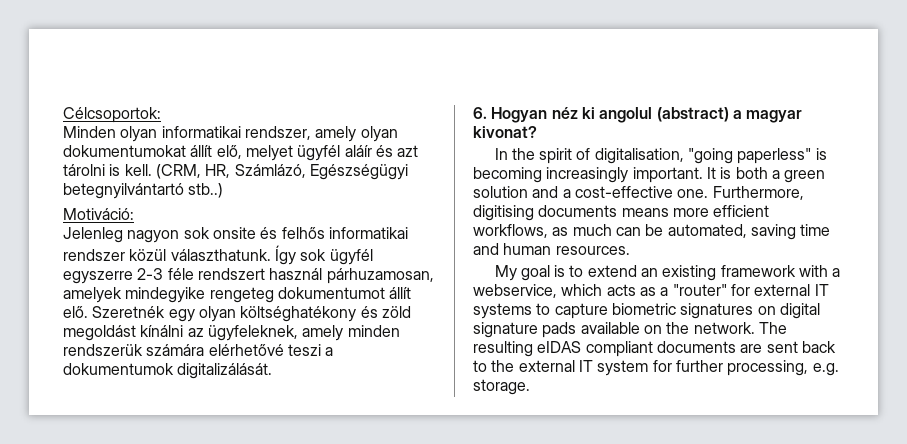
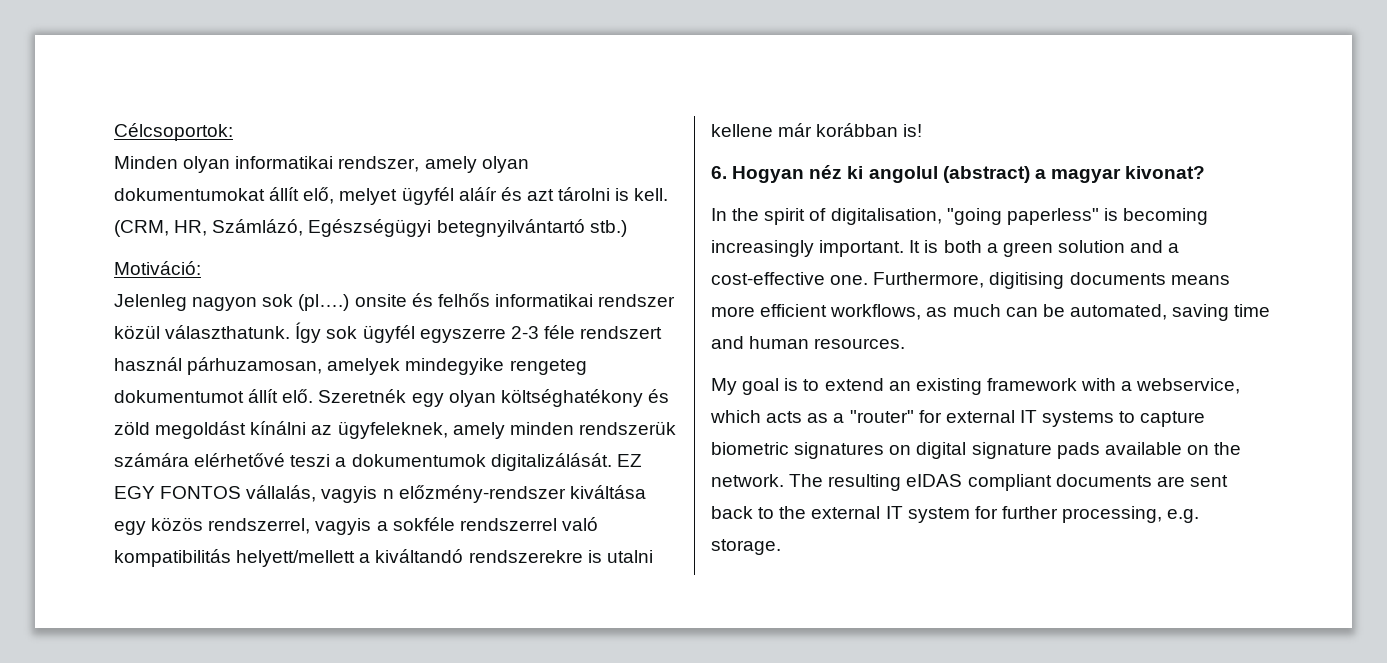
[188,183,224,198] stb..) -> [589,220,627,237] stb.)
(210, 233) none -> [298,294,350,311] (pl….)
(273, 371) none -> [616,454,642,467] [114,485,646,503] [114,517,598,535] [114,549,653,567] [711,123,923,137] EZ EGY FONTOS vállalás, vagyis n előzmény-rendszer kiváltása egy közös rendszerrel, vagyis a sokféle rendszerrel való kompatibilitás helyett/mellett a kiváltandó rendszerekre is utalni kellene már korábban is!

